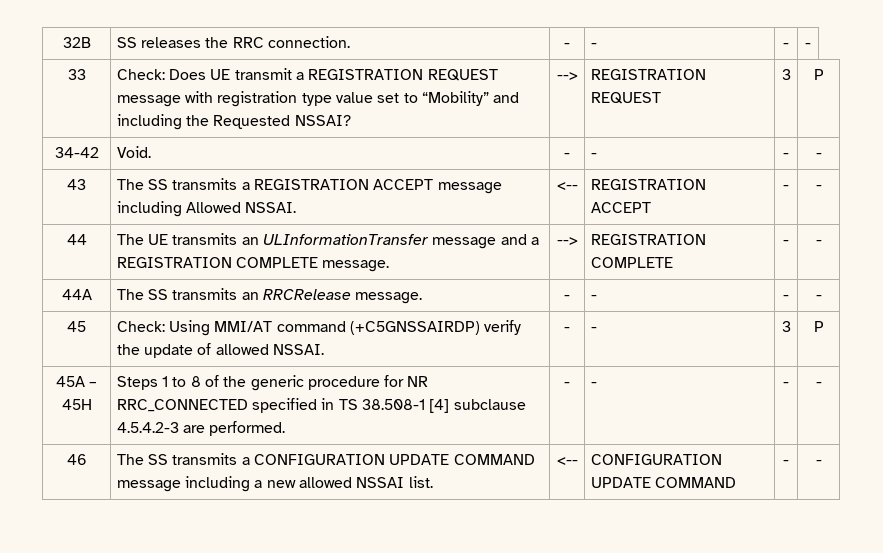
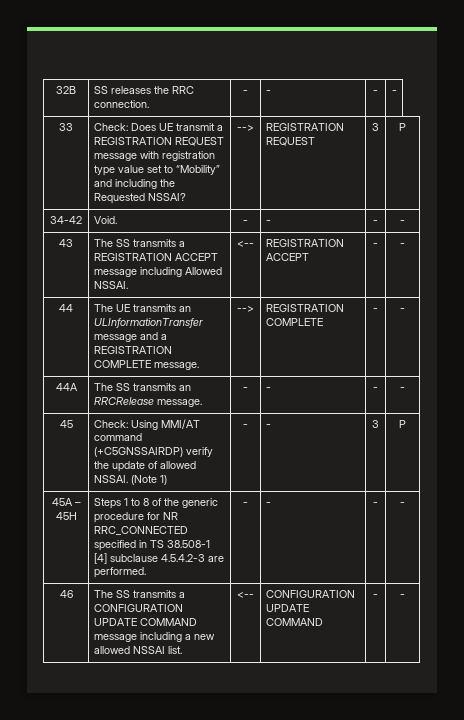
(324, 349) none -> [130,475,167,485] (Note 1)

